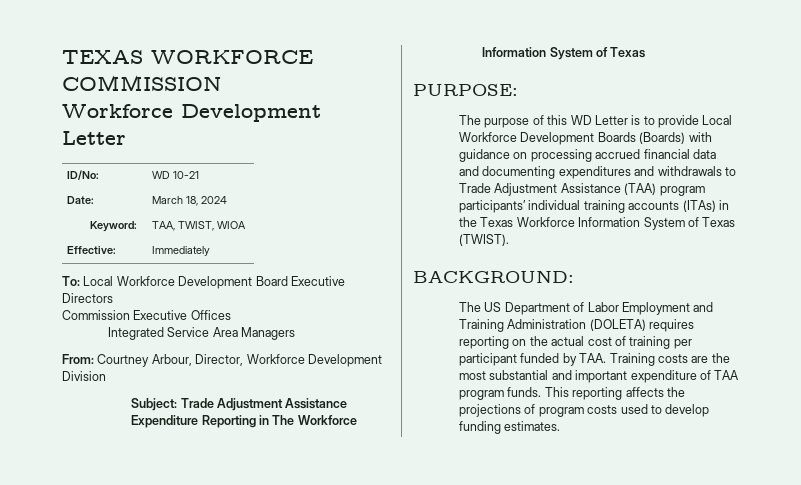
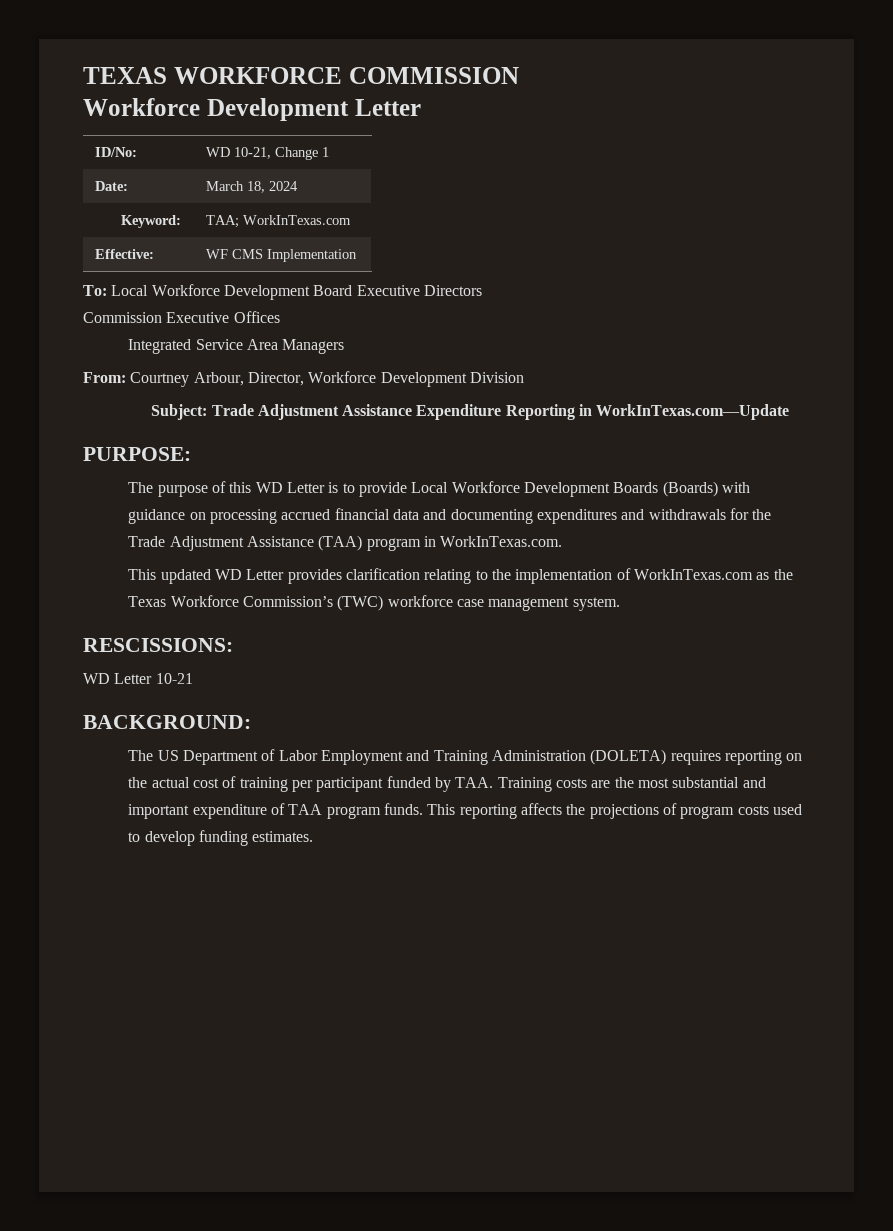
[173,171,200,179] 10-21 -> [233,147,329,160] 10-21, Change 1
[152,221,247,231] [67,246,117,254] [152,246,211,256] TAA, TWIST, WIOA // Effective: | Immediately -> [205,215,351,228] [94,249,154,259] [205,249,357,262] TAA; WorkInTexas.com // Effective: | WF CMS Implementation
[272,415,357,425] [482,47,646,60] The Workforce Information System of Texas -> [596,404,790,420] WorkInTexas.com—Update
[724,167,736,176] to -> [729,508,772,520] for the
[459,200,729,213] [459,217,736,230] [459,234,510,246] participants’ individual training accounts (ITAs) in the Texas Workforce Information System of Texas (TWIST). -> [424,536,563,547] [128,568,793,584] [128,595,620,611] [83,638,233,652] [83,673,193,684] in WorkInTexas.com. // This updated WD Letter provides clarification relating to the implementation of WorkInTexas.com as the Texas Workforce Commission’s (TWC) workforce case management system. // RESCISSIONS: // WD Letter 10-21

